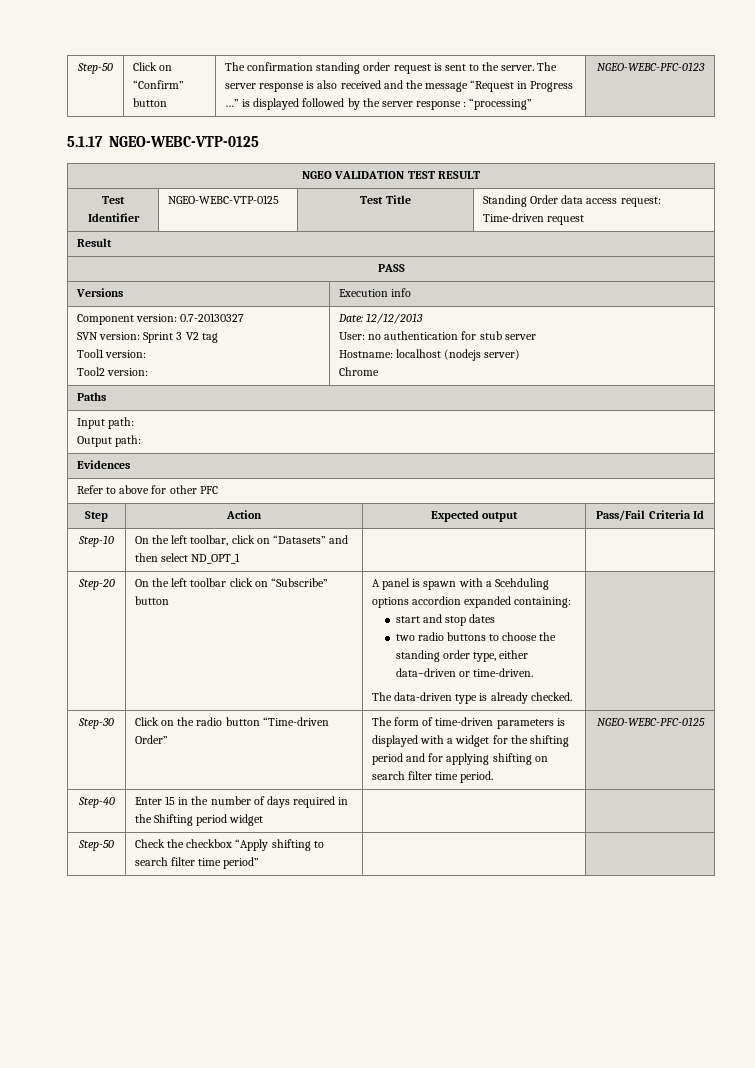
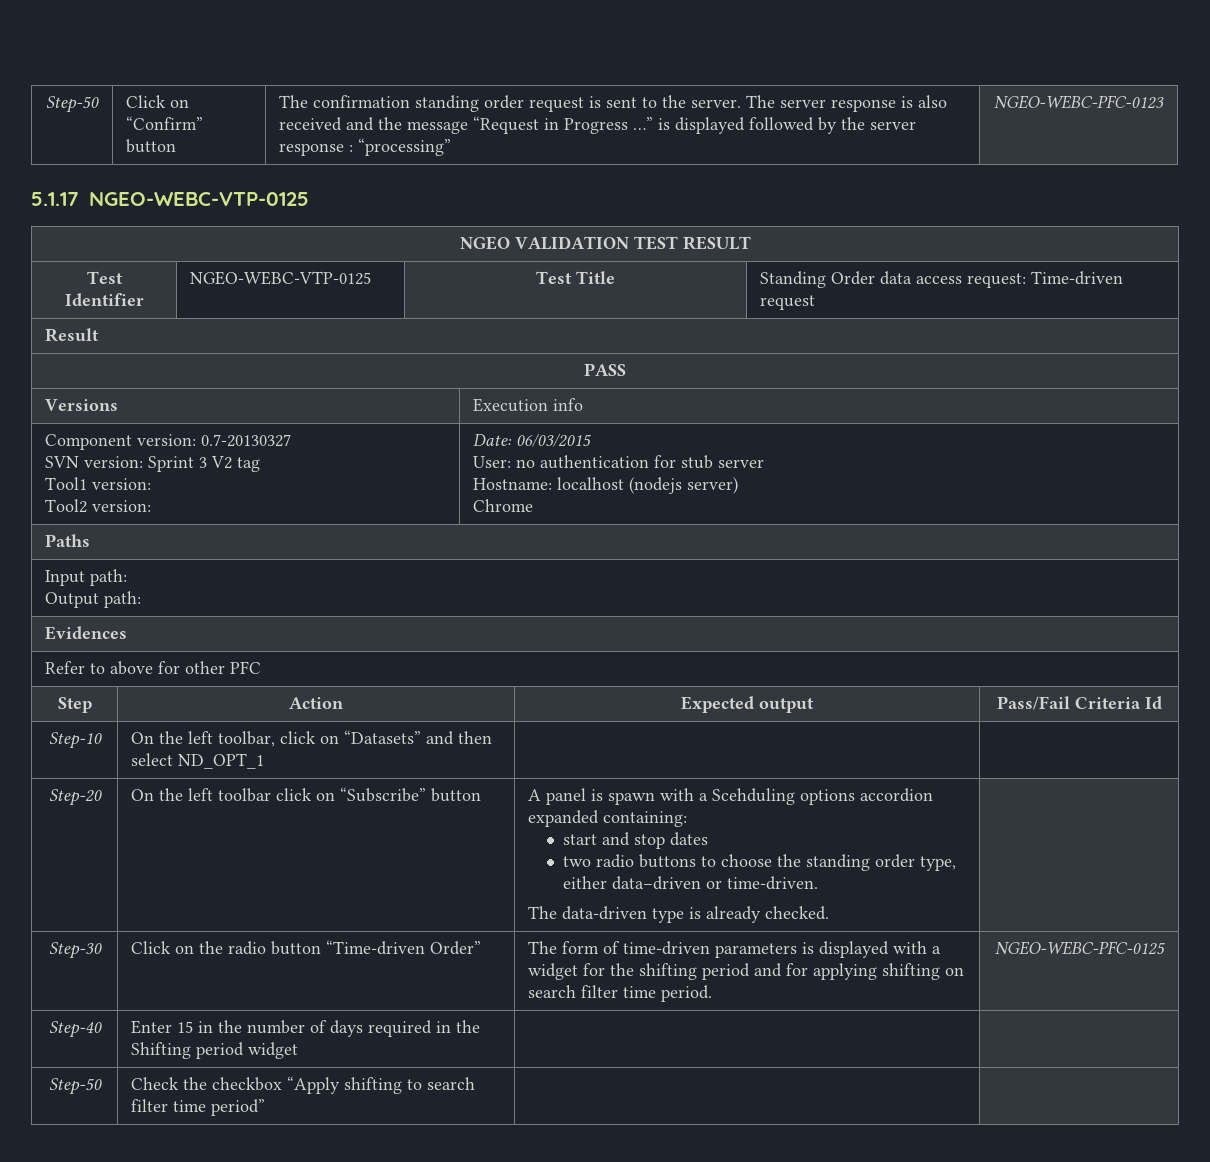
[366,313,424,324] 12/12/2013 -> [516,433,592,447] 06/03/2015

